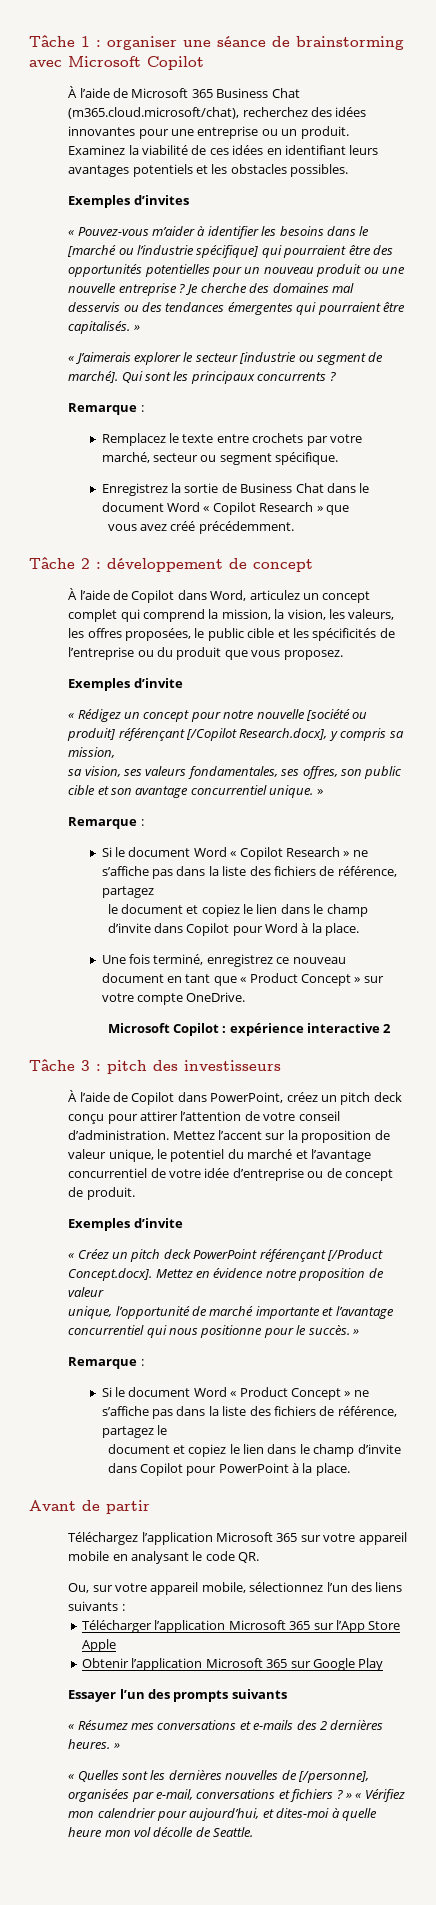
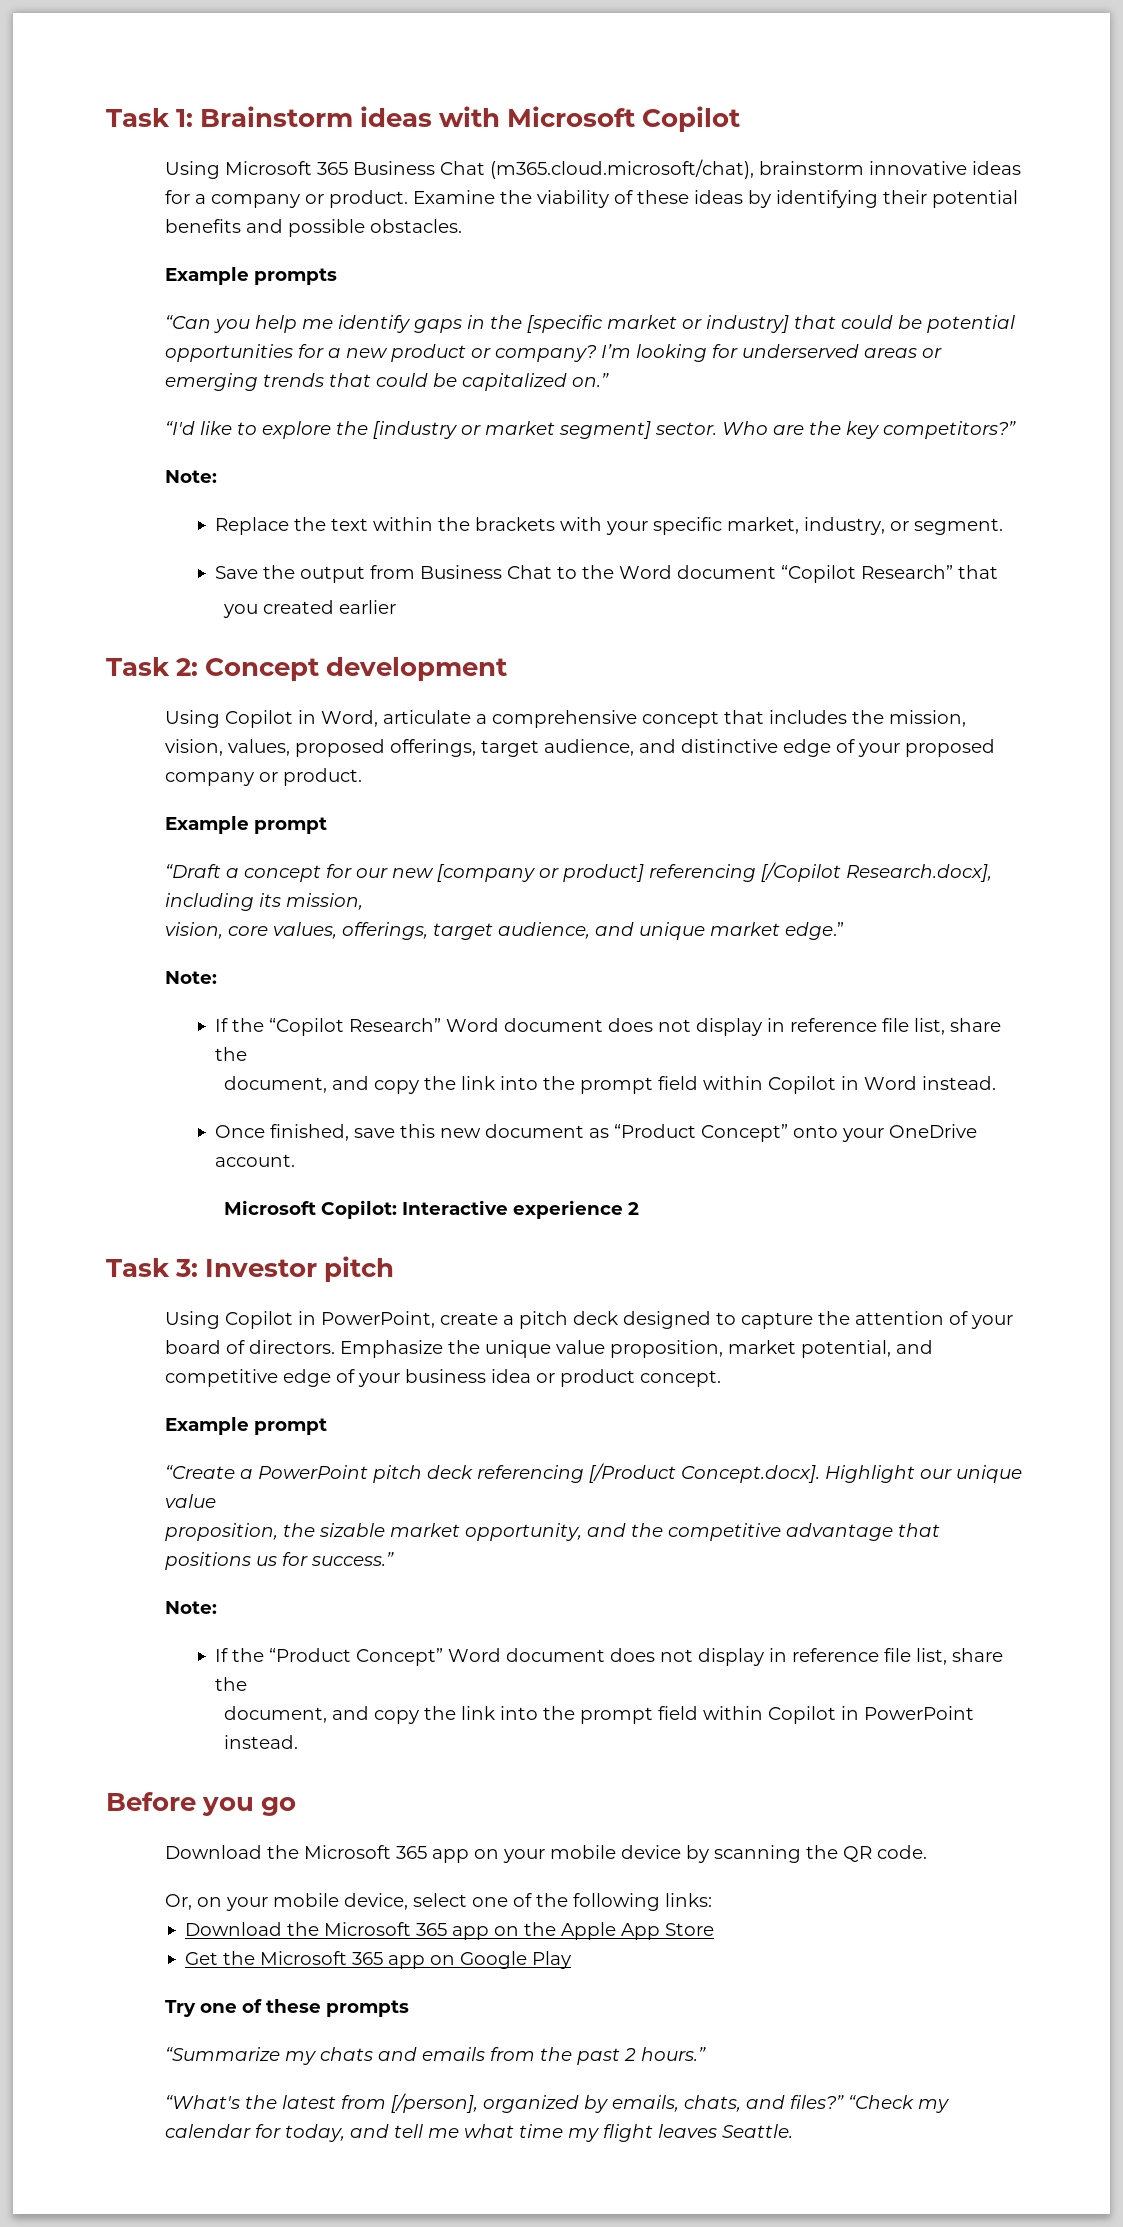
[29,35,404,50] [29,60,62,67] Tâche 1 : organiser une séance de brainstorming avec -> [106,106,501,127] Task 1: Brainstorm ideas with
[68,86,129,98] À l’aide de -> [164,161,220,179] Using
[242,107,367,117] [68,126,349,139] [68,145,379,155] [68,164,349,177] [68,195,189,208] [68,226,370,239] [67,245,393,258] [68,264,405,277] [68,283,354,296] [68,302,405,315] [68,321,140,334] [68,352,384,365] [68,371,336,384] [68,403,144,415] [101,433,362,446] [101,452,339,465] [101,483,370,496] [101,502,349,515] [107,521,294,534] [29,557,313,572] [68,588,371,603] [68,609,395,622] [68,628,395,641] [68,647,343,660] [68,678,183,691] [68,709,368,722] [67,728,404,741] [68,747,116,758] [68,766,402,779] [68,785,323,798] [68,817,144,829] [101,847,368,860] [101,866,397,879] [101,886,154,898] [107,904,368,917] [107,923,360,936] [101,954,346,967] [101,973,384,986] [101,992,246,1005] [107,1023,392,1036] [29,1059,281,1074] [68,1090,402,1105] [68,1111,340,1124] [68,1130,390,1143] [68,1149,371,1162] [68,1168,393,1181] [68,1187,135,1200] [68,1218,183,1231] [68,1249,383,1262] [68,1268,384,1281] [68,1287,105,1297] [68,1306,394,1319] [68,1325,359,1338] [68,1357,144,1369] [101,1387,369,1400] [101,1406,397,1419] [101,1425,168,1438] [107,1444,401,1457] [107,1463,350,1476] [29,1500,150,1514] [68,1532,407,1545] [68,1551,260,1564] [68,1582,403,1595] [68,1601,125,1611] [82,1620,401,1633] [82,1639,117,1652] [82,1658,384,1671] [68,1689,287,1702] [68,1720,384,1730] [68,1739,120,1749] [68,1770,369,1783] [68,1789,405,1802] [68,1808,377,1821] [68,1827,211,1837] recherchez des idées innovantes pour une entreprise ou un produit. Examinez la viabilité de ces idées en identifiant leurs avantages potentiels et les obstacles possibles. // Exemples d’invites // « Pouvez-vous m’aider à identifier les besoins dans le [marché ou l’industrie spécifique] qui pourraient être des opportunités potentielles pour un nouveau produit ou une nouvelle entreprise ? Je cherche des domaines mal desservis ou des tendances émergentes qui pourraient être capitalisés. » // « J’aimerais explorer le secteur [industrie ou segment de marché]. Qui sont les principaux concurrents ? // Remarque : // Remplacez le texte entre crochets par votre marché, secteur ou segment spécifique. // Enregistrez la sortie de Business Chat dans le document Word « Copilot Research » que // vous avez créé précédemment. // Tâche 2 : développement de concept // À l’aide de Copilot dans Word, articulez un concept complet qui comprend la mission, la vision, les valeurs, les offres proposées, le public cible et les spécificités de l’entreprise ou du produit que vous proposez. // Exemples d’invite // « Rédigez un concept pour notre nouvelle [société ou produit] référençant [/Copilot Research.docx], y compris sa mission, // sa vision, ses valeurs fondamentales, ses offres, son public cible et son avantage concurrentiel unique. » // Remarque : // Si le document Word « Copilot Research » ne s’affiche pas dans la liste des fichiers de référence, partagez // le document et copiez le lien dans le champ d’invite dans Copilot pour Word à la place. // Une fois terminé, enregistrez ce nouveau document en tant que « Product Concept » sur votre compte OneDrive. // Microsoft Copilot : expérience interactive 2 // Tâche 3 : pitch des investisseurs // À l’aide de Copilot dans PowerPoint, créez un pitch deck conçu pour attirer l’attention de votre conseil d’administration. Mettez l’accent sur la proposition de valeur unique, le potentiel du marché et l’avantage concurrentiel de votre idée d’entreprise ou de concept de produit. // Exemples d’invite // « Créez un pitch deck PowerPoint référençant [/Product Concept.docx]. Mettez en évidence notre proposition de valeur // unique, l’opportunité de marché importante et l’avantage concurrentiel qui nous positionne pour le succès. » // Remarque : // Si le document Word « Product Concept » ne s’affiche pas dans la liste des fichiers de référence, partagez le // document et copiez le lien dans le champ d’invite dans Copilot pour PowerPoint à la place. // Avant de partir // Téléchargez l’application Microsoft 365 sur votre appareil mobile en analysant le code QR. // Ou, sur votre appareil mobile, sélectionnez l’un des liens suivants : // Télécharger l’application Microsoft 365 sur l’App Store Apple // Obtenir l’application Microsoft 365 sur Google Play // Essayer l’un des prompts suivants // « Résumez mes conversations et e-mails des 2 dernières heures. » // « Quelles sont les dernières nouvelles de [/personne], organisées par e-mail, conversations et fichiers ? » « Vérifiez mon calendrier pour aujourd’hui, et dites-moi à quelle heure mon vol décolle de -> [758,161,1021,175] [164,190,1018,208] [164,219,462,237] [164,267,337,285] [164,315,1015,333] [164,344,942,362] [164,373,609,391] [164,421,1016,439] [164,470,217,483] [214,517,1003,535] [214,565,998,583] [222,600,396,618] [106,657,508,681] [164,710,966,728] [164,739,995,757] [164,768,362,786] [164,816,327,834] [164,862,992,882] [164,893,363,911] [164,922,844,940] [164,971,217,984] [214,1018,1001,1036] [214,1047,247,1061] [223,1076,996,1094] [214,1124,977,1142] [214,1154,295,1167] [223,1200,639,1219] [106,1256,395,1282] [164,1311,1013,1329] [164,1340,933,1358] [164,1369,721,1387] [164,1417,327,1435] [164,1463,1022,1483] [164,1494,216,1508] [164,1523,940,1541] [164,1552,394,1570] [164,1601,217,1614] [214,1648,1003,1666] [214,1677,247,1691] [223,1706,974,1724] [223,1735,298,1749] [106,1792,297,1816] [164,1845,927,1863] [164,1893,712,1911] [185,1922,715,1940] [185,1951,572,1969] [164,1999,409,2017] [164,2047,706,2065] [164,2093,949,2113] [164,2124,717,2142] brainstorm innovative ideas for a company or product. Examine the viability of these ideas by identifying their potential benefits and possible obstacles. // Example prompts // “Can you help me identify gaps in the [specific market or industry] that could be potential opportunities for a new product or company? I’m looking for underserved areas or emerging trends that could be capitalized on.” // “I'd like to explore the [industry or market segment] sector. Who are the key competitors?” // Note: // Replace the text within the brackets with your specific market, industry, or segment. // Save the output from Business Chat to the Word document “Copilot Research” that // you created earlier // Task 2: Concept development // Using Copilot in Word, articulate a comprehensive concept that includes the mission, vision, values, proposed offerings, target audience, and distinctive edge of your proposed company or product. // Example prompt // “Draft a concept for our new [company or product] referencing [/Copilot Research.docx], including its mission, // vision, core values, offerings, target audience, and unique market edge.” // Note: // If the “Copilot Research” Word document does not display in reference file list, share the // document, and copy the link into the prompt field within Copilot in Word instead. // Once finished, save this new document as “Product Concept” onto your OneDrive account. // Microsoft Copilot: Interactive experience 2 // Task 3: Investor pitch // Using Copilot in PowerPoint, create a pitch deck designed to capture the attention of your board of directors. Emphasize the unique value proposition, market potential, and competitive edge of your business idea or product concept. // Example prompt // “Create a PowerPoint pitch deck referencing [/Product Concept.docx]. Highlight our unique value // proposition, the sizable market opportunity, and the competitive advantage that positions us for success.” // Note: // If the “Product Concept” Word document does not display in reference file list, share the // document, and copy the link into the prompt field within Copilot in PowerPoint instead. // Before you go // Download the Microsoft 365 app on your mobile device by scanning the QR code. // Or, on your mobile device, select one of the following links: // Download the Microsoft 365 app on the Apple App Store // Get the Microsoft 365 app on Google Play // Try one of these prompts // “Summarize my chats and emails from the past 2 hours.” // “What's the latest from [/person], organized by emails, chats, and files?” “Check my calendar for today, and tell me what time my flight leaves

